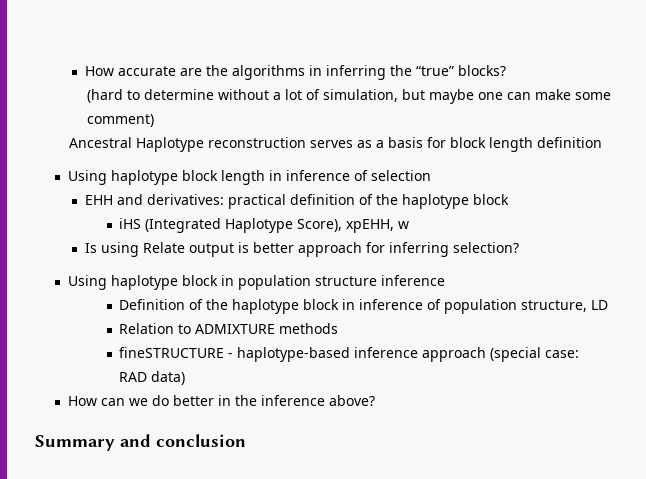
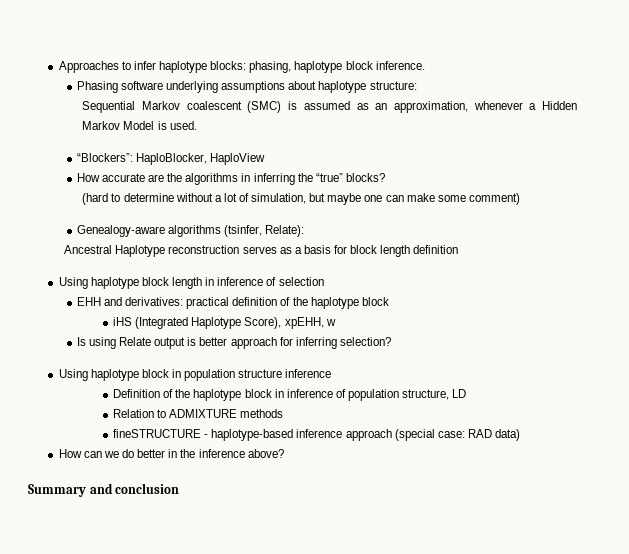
(84, 71) none -> [58,61,425,73] [76,81,417,93] [82,101,577,113] [82,121,197,130] [76,153,266,165] Approaches to infer haplotype blocks: phasing, haplotype block inference. // Phasing software underlying assumptions about haplotype structure: // Sequential Markov coalescent (SMC) is assumed as an approximation, whenever a Hidden Markov Model is used. // “Blockers”: HaploBlocker, HaploView //
(154, 120) none -> [76,225,305,237] // Genealogy-aware algorithms (tsinfer, Relate):

